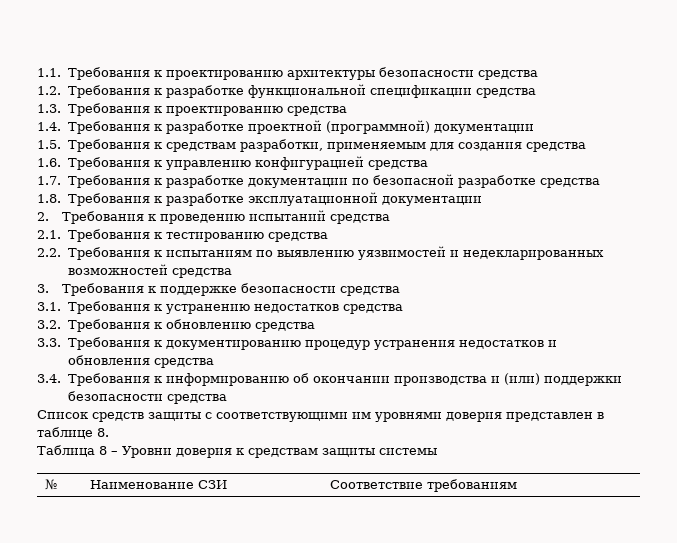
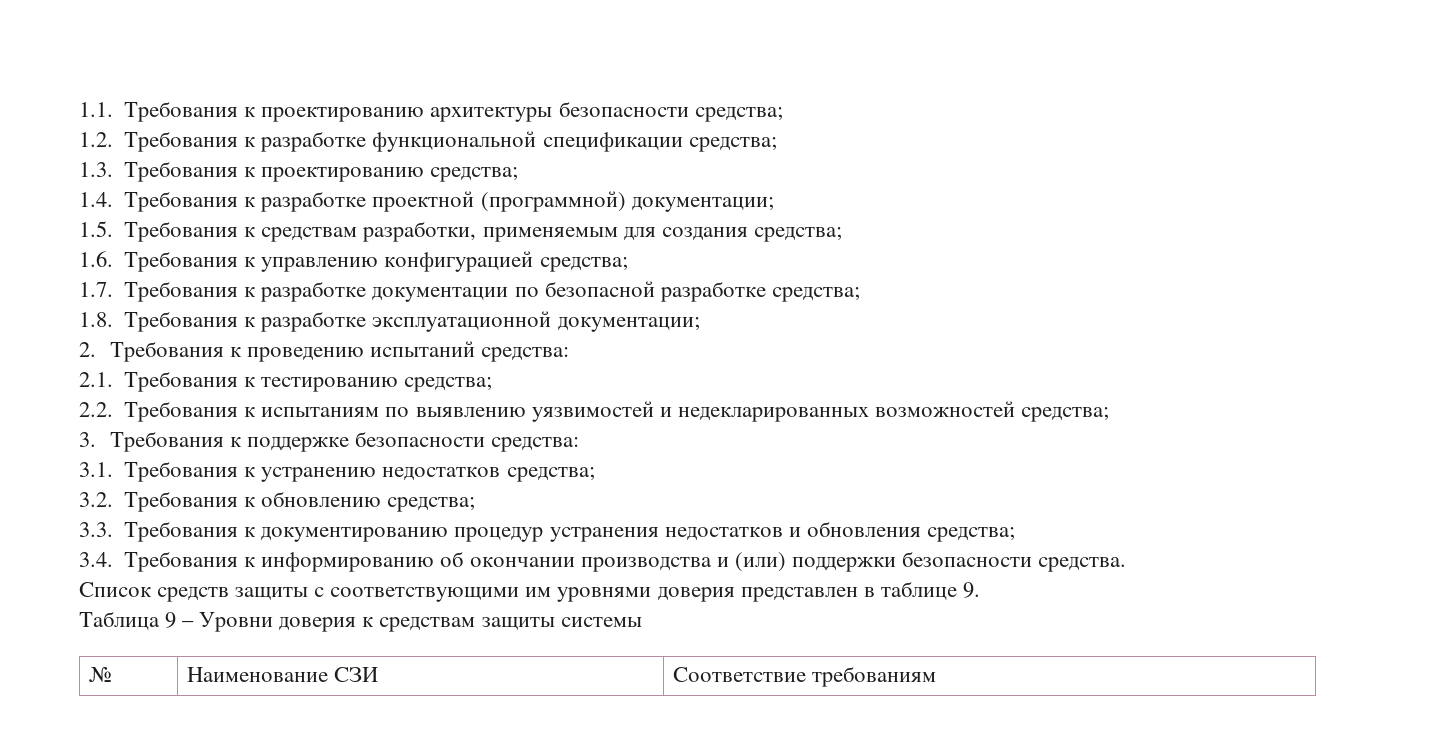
[477,70,538,80] средства -> [694,107,783,122] средства;
[475,88,536,98] средства -> [688,137,777,152] средства;
[286,106,347,116] средства -> [430,167,519,182] средства;
[433,124,534,134] документации -> [631,197,774,212] документации;
[525,142,586,152] средства -> [753,227,842,242] средства;
[367,160,428,170] средства -> [539,257,628,272] средства;
[539,178,600,188] средства -> [771,287,860,302] средства;
[381,196,482,206] документации -> [557,317,700,332] документации;
[330,214,391,224] средства -> [480,347,569,362] средства:
[267,232,328,242] средства -> [404,377,493,392] средства;
[171,268,232,278] средства -> [1020,407,1109,422] средства;
[340,286,401,296] средства -> [490,437,579,452] средства:
[342,304,403,314] средства -> [506,467,595,482] средства;
[254,322,315,332] средства -> [387,497,476,512] средства;
[153,358,214,368] средства -> [926,527,1015,542] средства;
[166,394,227,404] средства -> [1038,557,1127,572] средства.
[97,428,109,437] 8. -> [962,582,980,598] 9.
[99,446,107,455] 8 -> [165,612,177,628] 9

